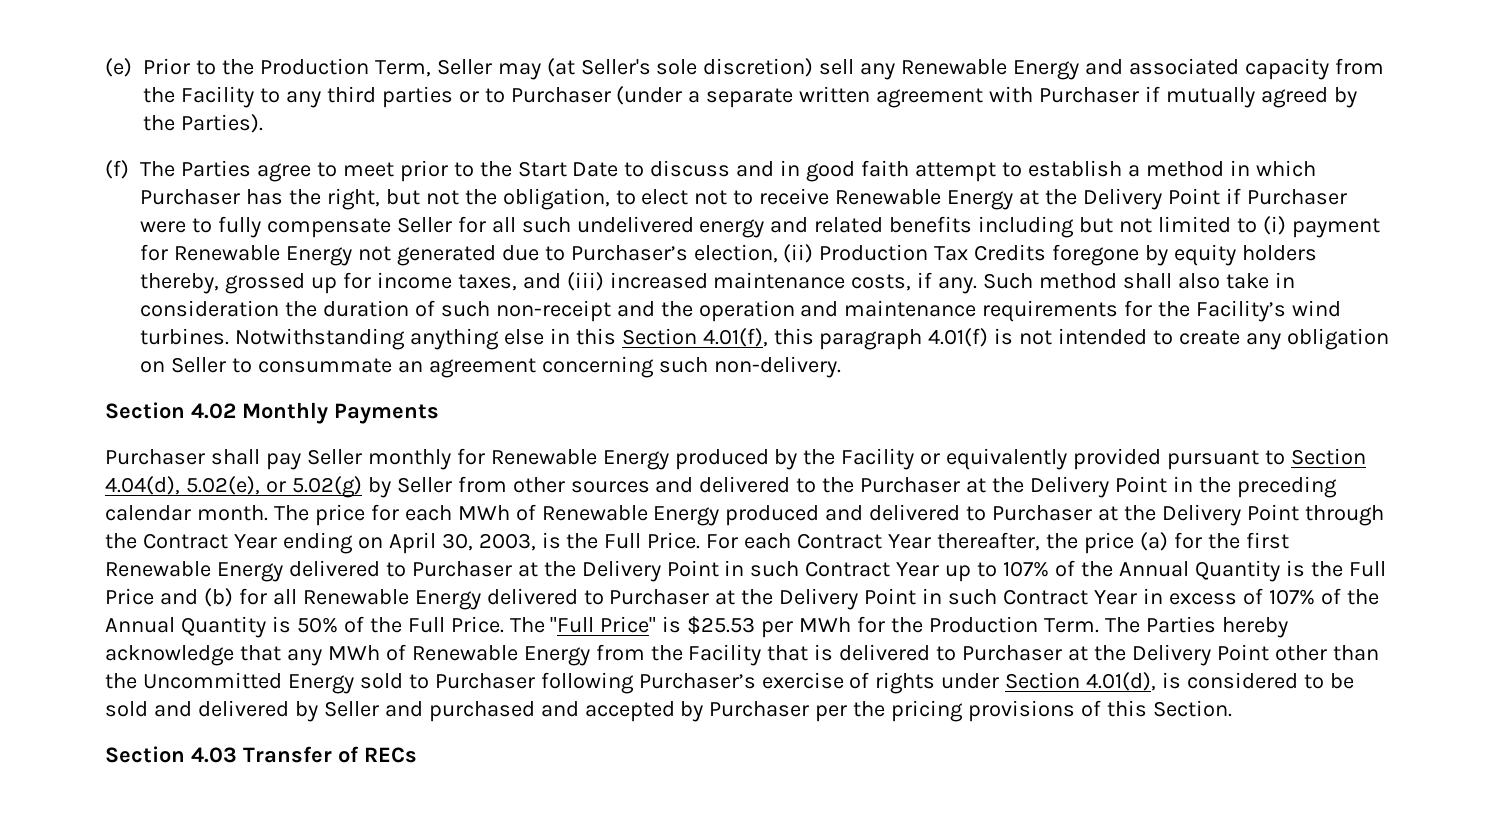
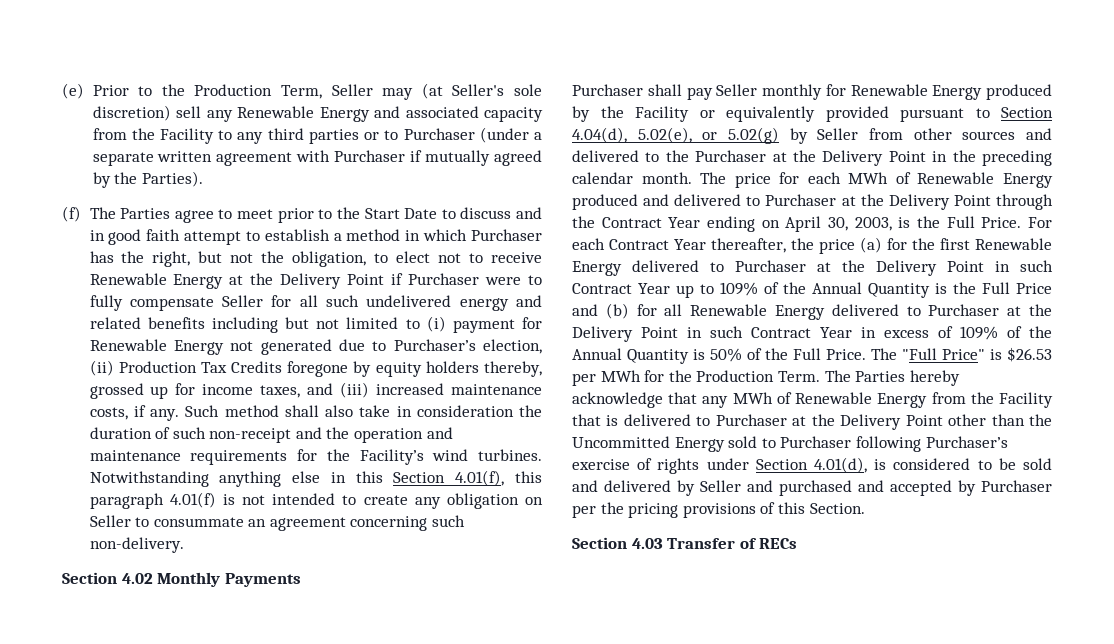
[1003,561,1050,577] 107% -> [720,282,758,296] 109%
[1268,589,1315,605] 107% -> [960,326,998,340] 109%
[687,616,756,635] $25.53 -> [1007,347,1052,362] $26.53

